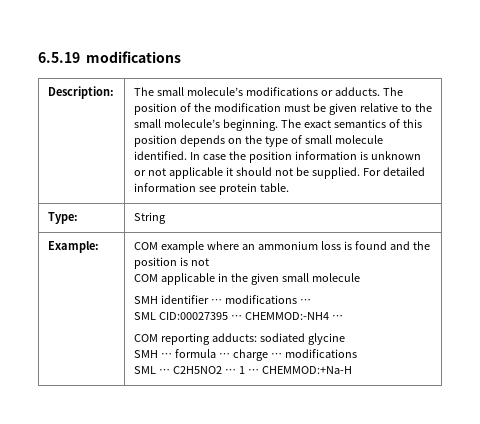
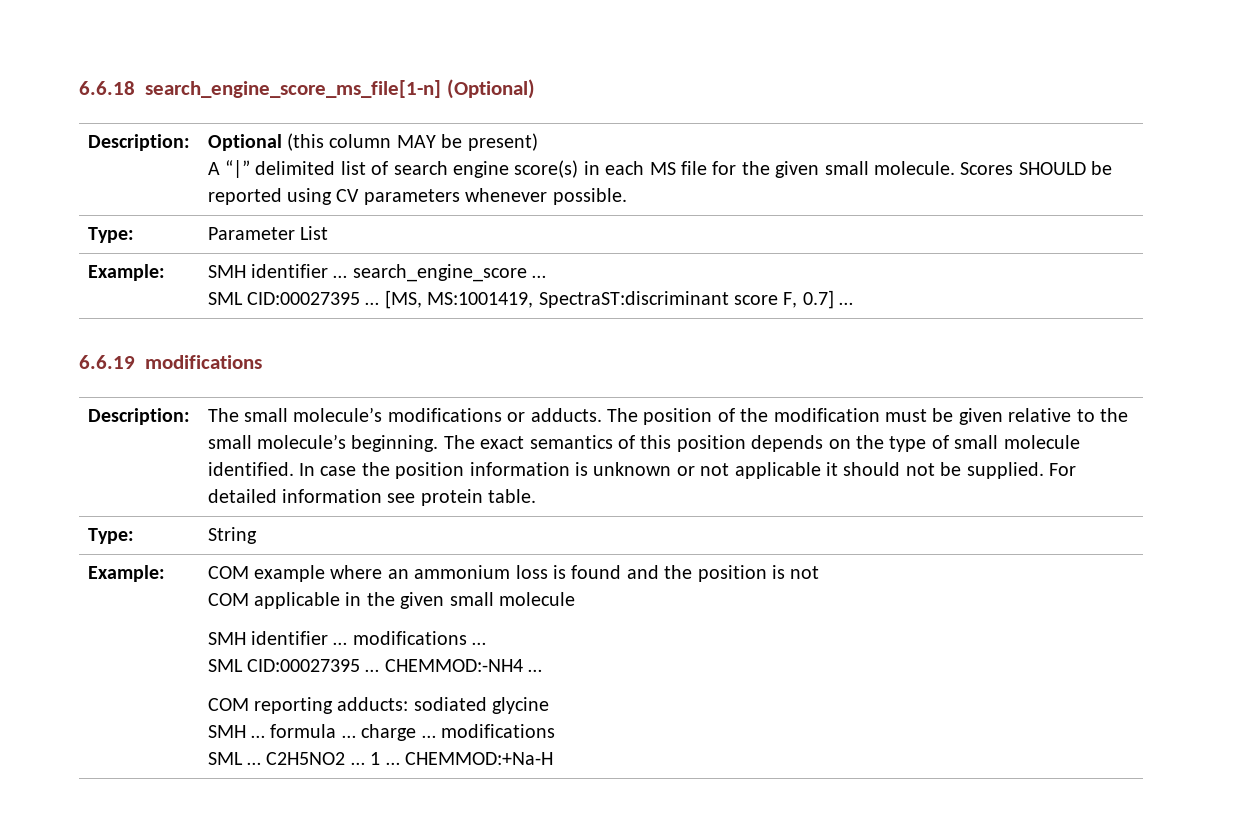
[38,52,80,63] 6.5.19 -> [79,79,535,99] [87,134,190,151] [207,133,538,151] [207,160,1113,178] [207,188,627,205] [87,227,134,243] [207,226,329,240] [87,264,165,281] [207,264,547,282] [207,290,854,309] [79,355,135,369] 6.6.18 search_engine_score_ms_file[1-n] (Optional) // Description: | Optional (this column MAY be present) // A “|” delimited list of search engine score(s) in each MS file for the given small molecule. Scores SHOULD be reported using CV parameters whenever possible. // Type: | Parameter List // Example: | SMH identifier … search_engine_score … // SML CID:00027395 … [MS, MS:1001419, SpectraST:discriminant score F, 0.7] … // 6.6.19

